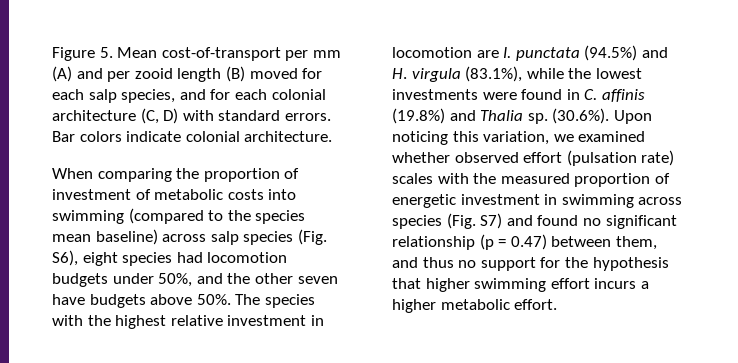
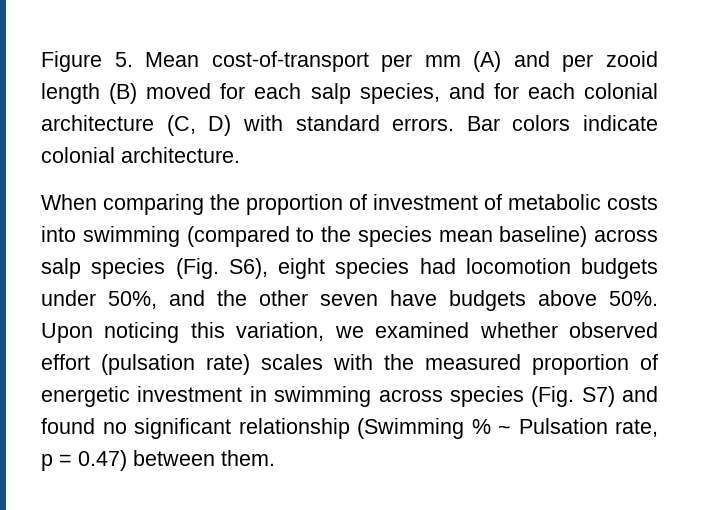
[235,294,315,308] [52,315,324,329] [392,45,668,61] [392,66,642,82] [392,89,645,102] [392,108,610,124] The species with the highest relative investment in locomotion are I. punctata (94.5%) and H. virgula (83.1%), while the lowest investments were found in C. affinis (19.8%) and Thalia sp. (30.6%). -> (658, 298) none
[479,234,657,250] [392,257,669,271] [392,278,649,292] [392,299,558,313] (p = 0.47) between them, and thus no support for the hypothesis that higher swimming effort incurs a higher metabolic effort. -> [357,418,658,439] [41,450,275,471] (Swimming % ~ Pulsation rate, p = 0.47) between them.

